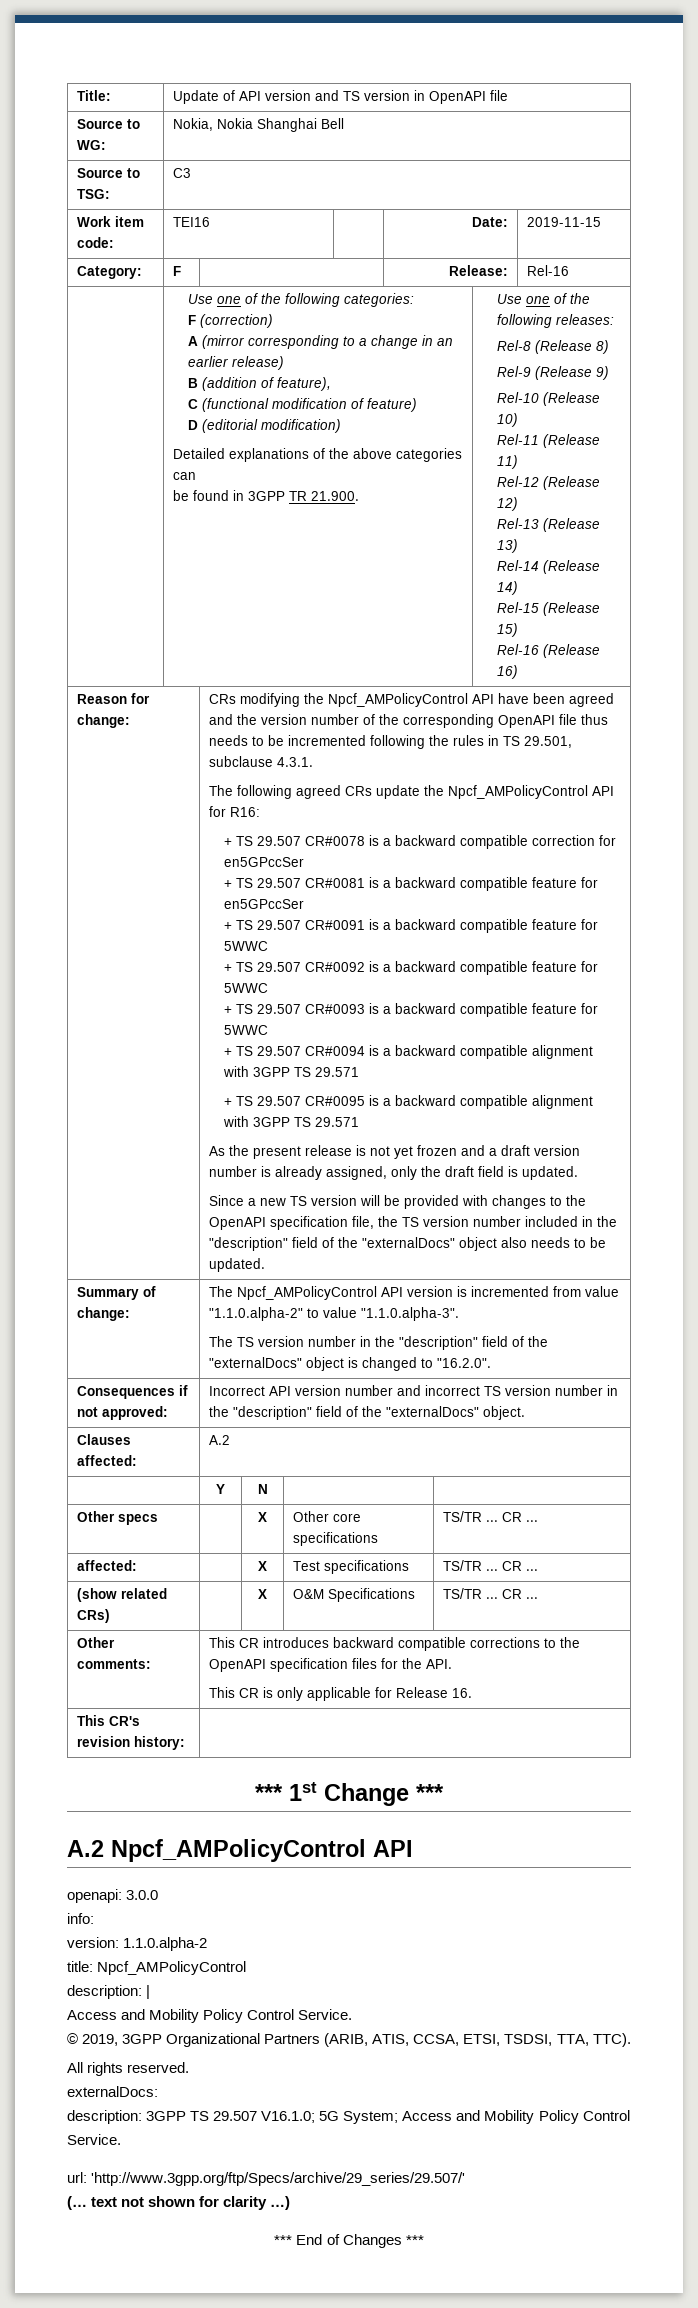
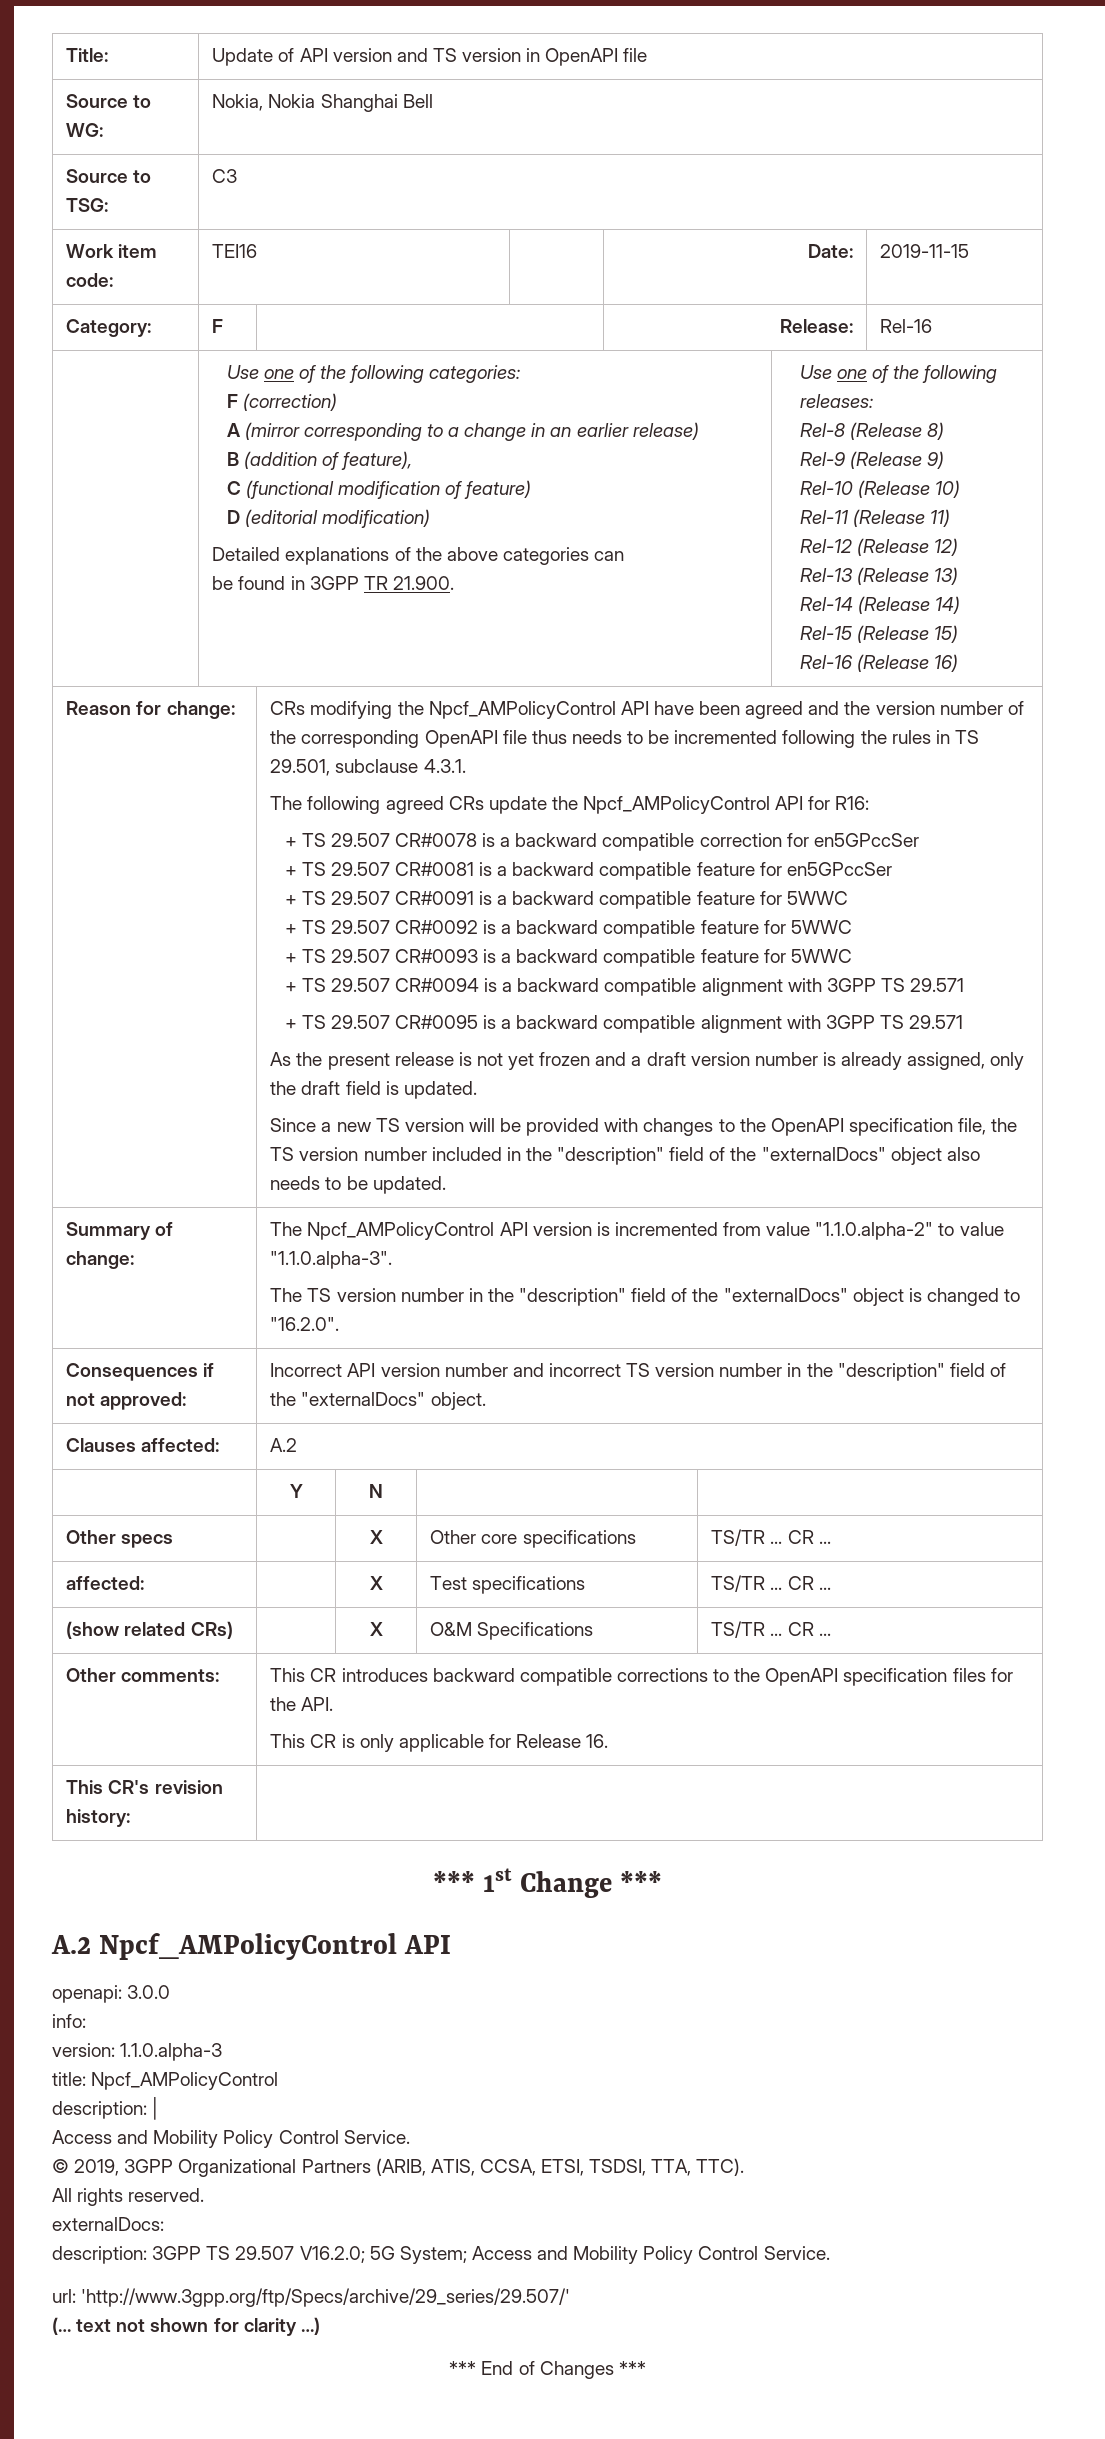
[123,1937,208,1951] 1.1.0.alpha-2 -> [120,2043,223,2061] 1.1.0.alpha-3
[261,2111,316,2123] V16.1.0; -> [299,2246,365,2263] V16.2.0;

